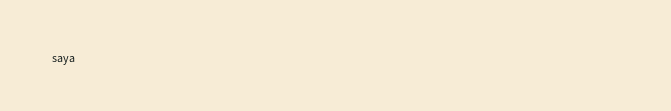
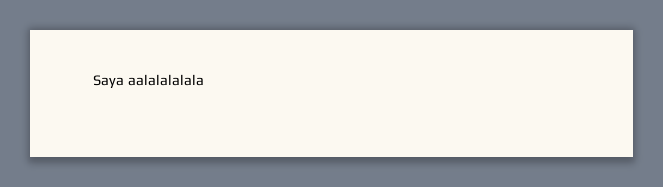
[52,56,75,65] saya -> [93,74,204,89] Saya aalalalalala

